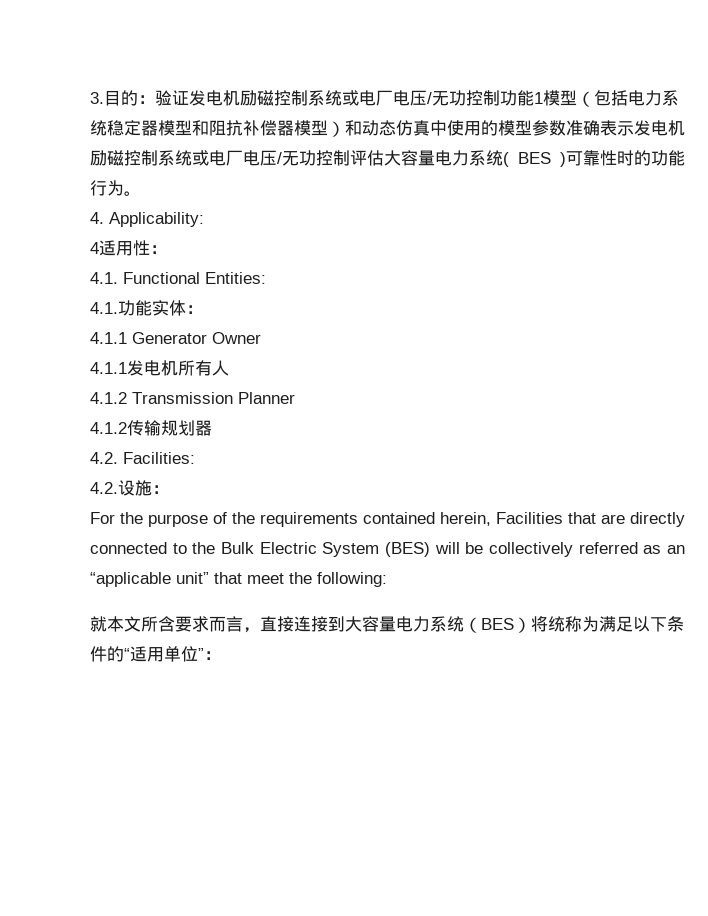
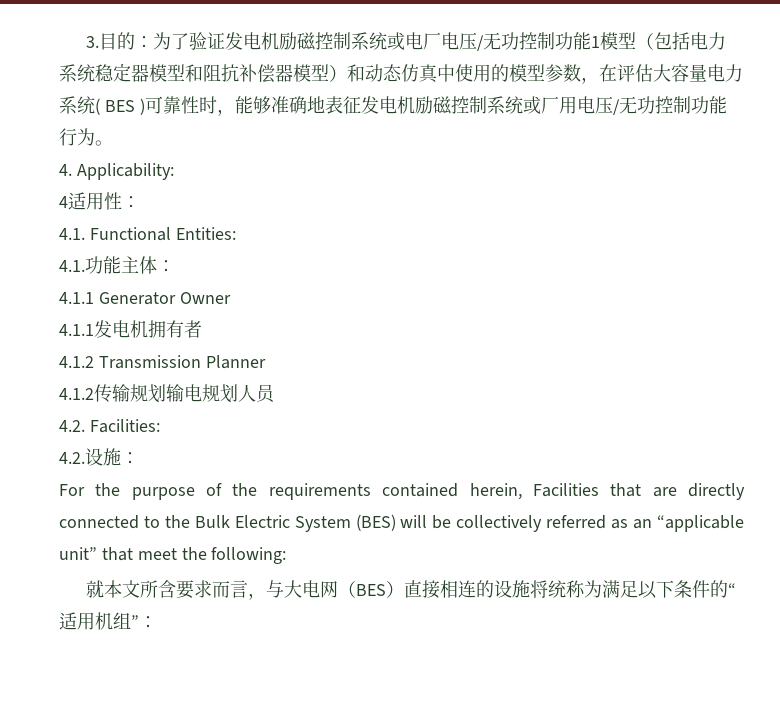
(155, 99) none -> [153,32,190,50] 为了
[566,120,685,136] [90,150,350,166] 准确表示发电机励磁控制系统或电厂电压/无功控制 -> [581,64,617,84] ，在
[634,150,651,166] 的 -> [216,96,691,116] ，能够准确地表征发电机励磁控制系统或厂用电压/无功控制
[152,300,169,316] 实 -> [121,256,139,273] 主
[178,360,229,376] 所有人 -> [148,320,202,338] 拥有者
[195,420,212,436] 器 -> [166,384,276,403] 输电规划人员
[260,616,531,633] 直接连接到大容量电力系统（BES） -> [266,580,531,599] 与大电网（BES）直接相连的设施
[164,646,198,662] 单位 -> [95,612,131,630] 机组

